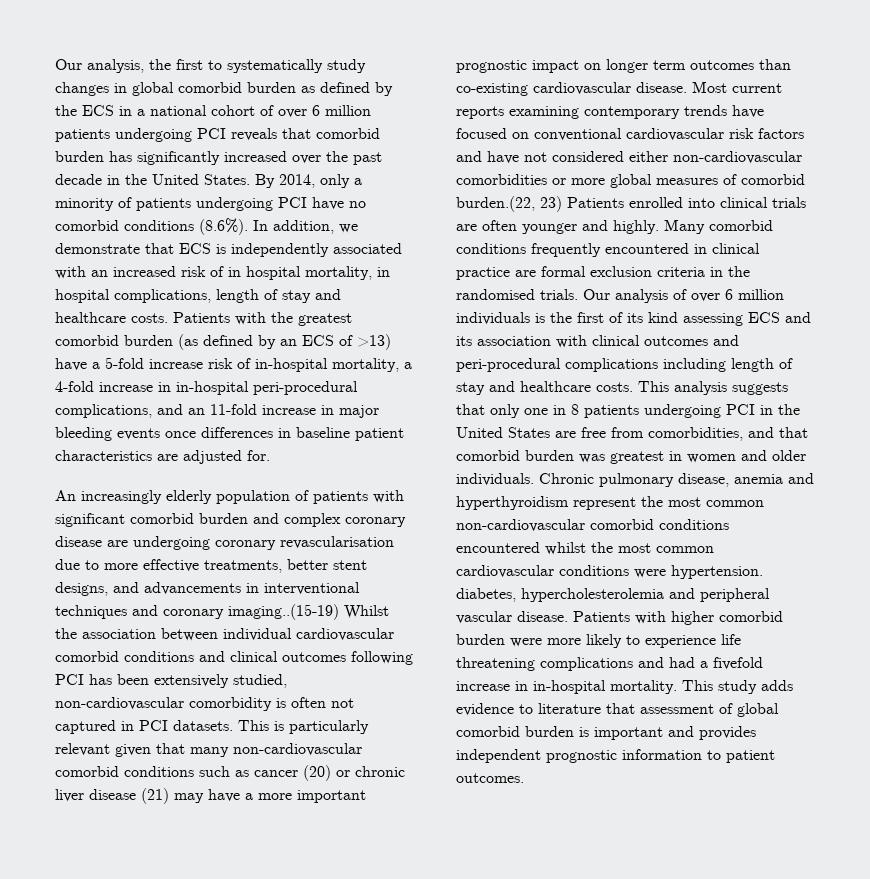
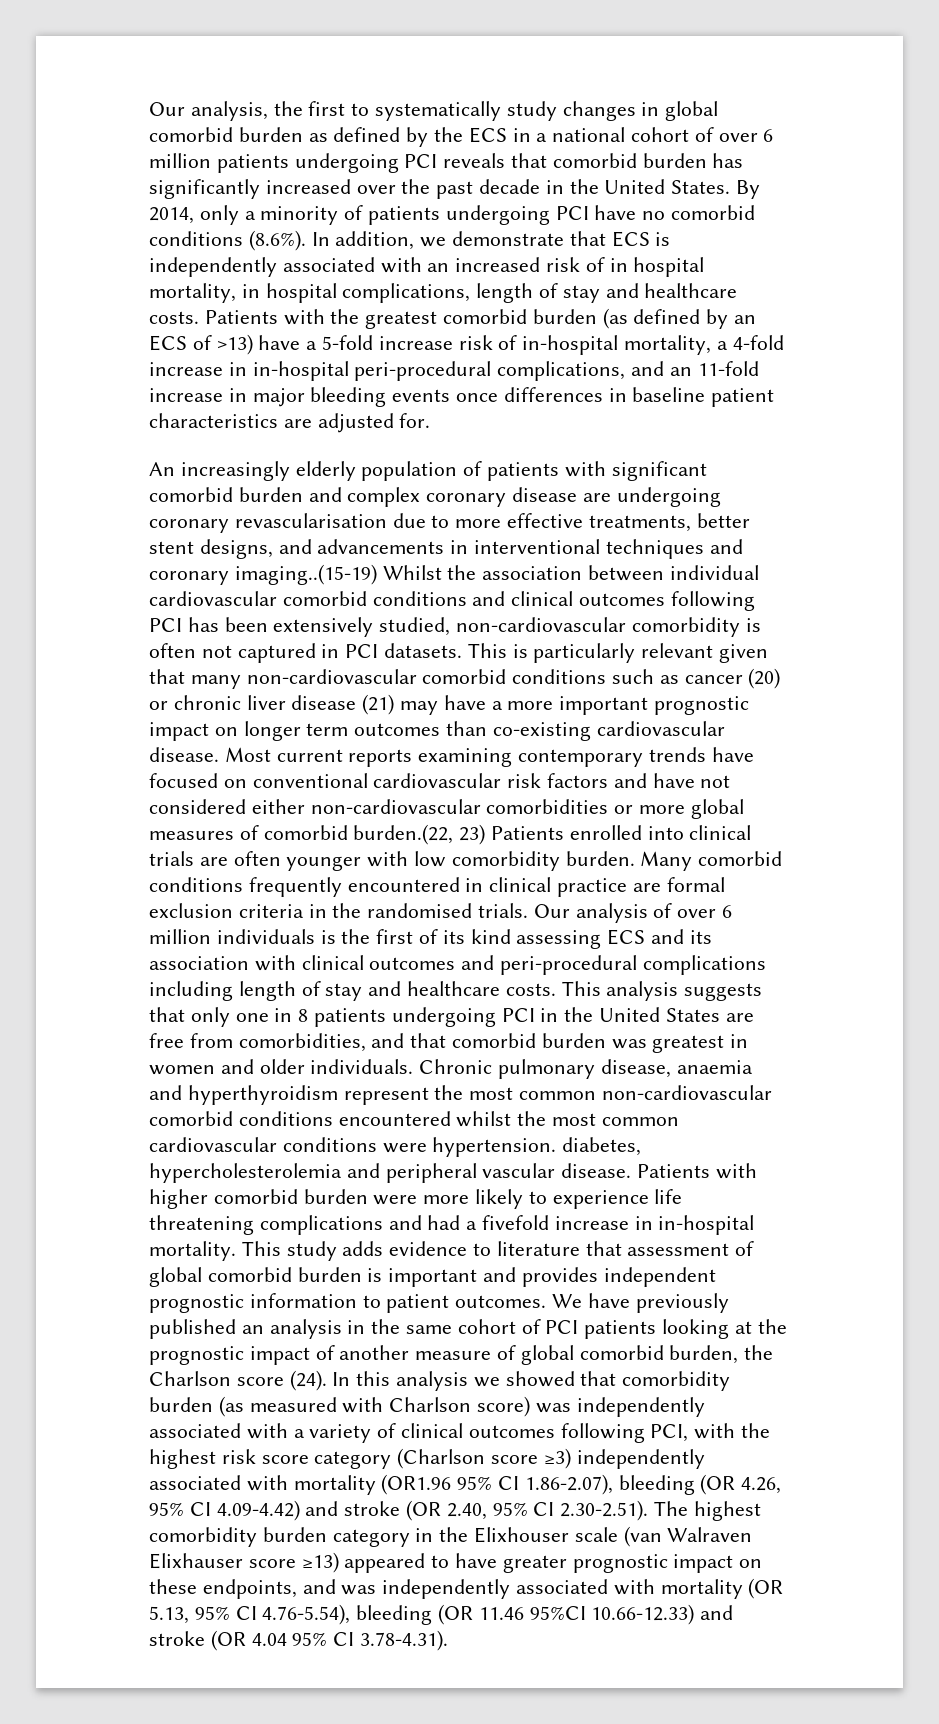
[582,220,659,234] and highly. -> [367,851,635,871] with low comorbidity burden.
[734,474,783,484] anemia -> [676,1060,753,1074] anaemia
(524, 778) none -> [552,1293,729,1313] [149,1319,787,1339] [149,1345,774,1365] [149,1370,731,1391] [149,1396,705,1417] [149,1423,771,1443] [149,1448,705,1469] [149,1474,782,1495] [149,1500,761,1521] [149,1526,753,1547] [149,1552,763,1573] [149,1578,784,1599] [149,1604,734,1625] [149,1630,449,1651] We have previously published an analysis in the same cohort of PCI patients looking at the prognostic impact of another measure of global comorbid burden, the Charlson score (24). In this analysis we showed that comorbidity burden (as measured with Charlson score) was independently associated with a variety of clinical outcomes following PCI, with the highest risk score category (Charlson score ≥3) independently associated with mortality (OR1.96 95% CI 1.86-2.07), bleeding (OR 4.26, 95% CI 4.09-4.42) and stroke (OR 2.40, 95% CI 2.30-2.51). The highest comorbidity burden category in the Elixhouser scale (van Walraven Elixhauser score ≥13) appeared to have greater prognostic impact on these endpoints, and was independently associated with mortality (OR 5.13, 95% CI 4.76-5.54), bleeding (OR 11.46 95%CI 10.66-12.33) and stroke (OR 4.04 95% CI 3.78-4.31).

